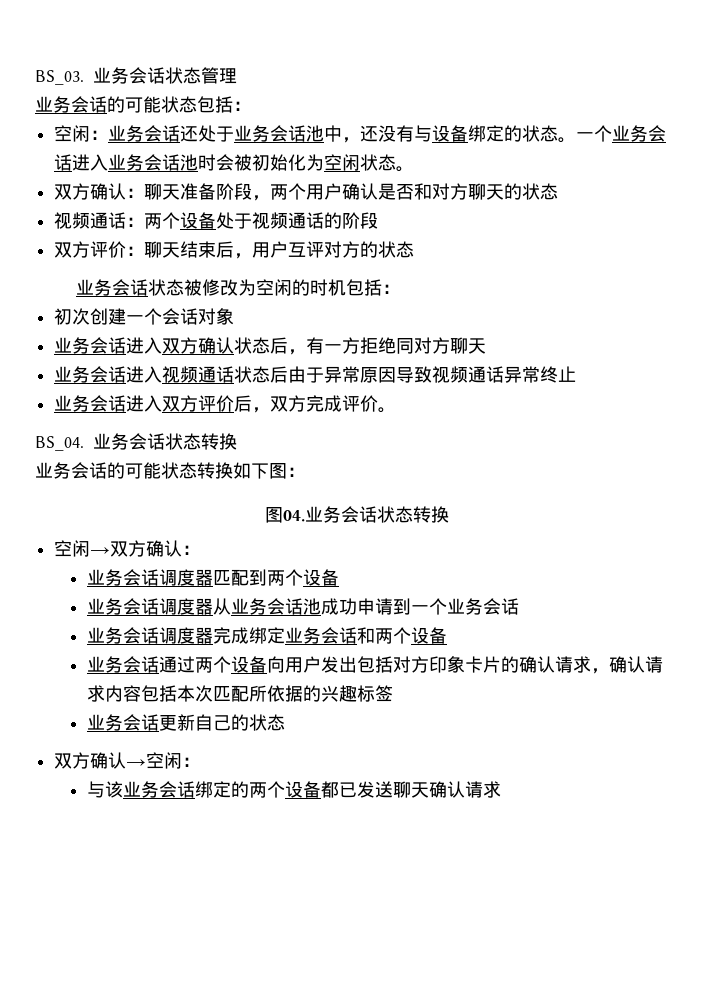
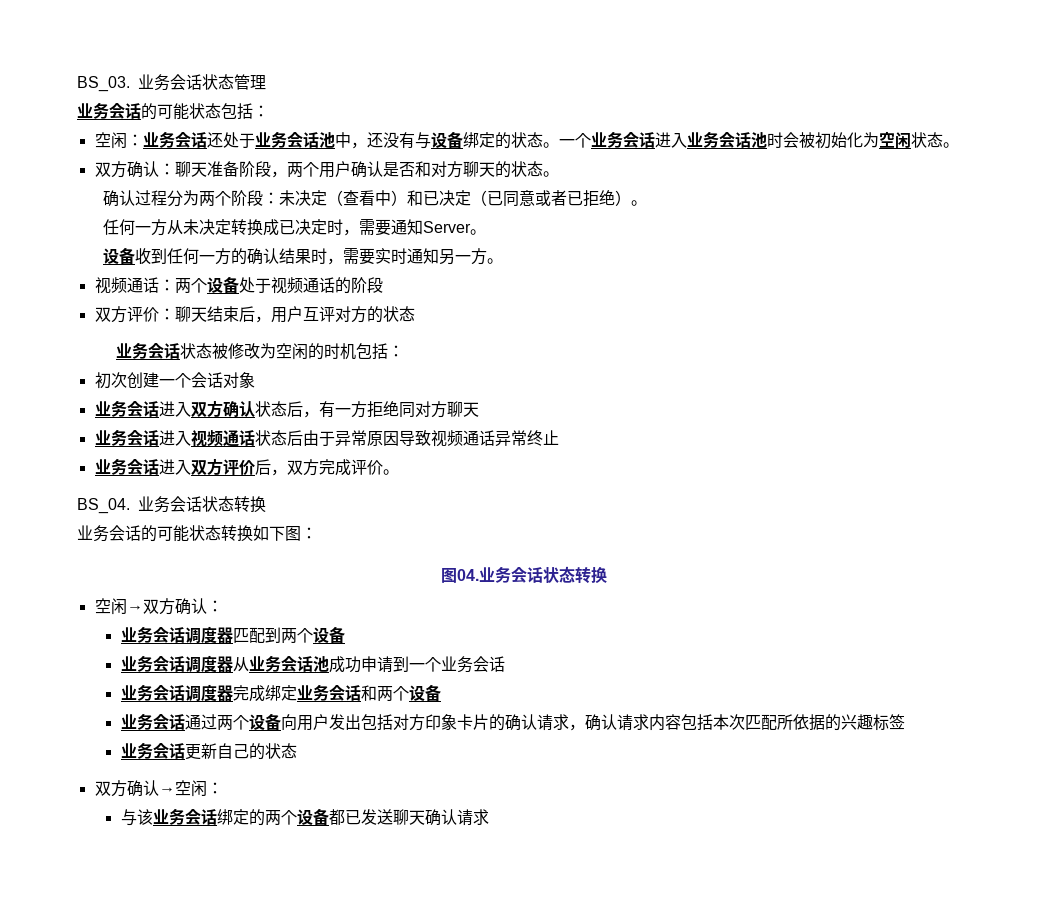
(559, 191) none -> [542,171,559,177] [103,190,648,207] [103,219,487,236] [103,247,504,265] 。 // 确认过程分为两个阶段：未决定（查看中）和已决定（已同意或者已拒绝）。 // 任何一方从未决定转换成已决定时，需要通知Server。 // 设备收到任何一方的确认结果时，需要实时通知另一方。

